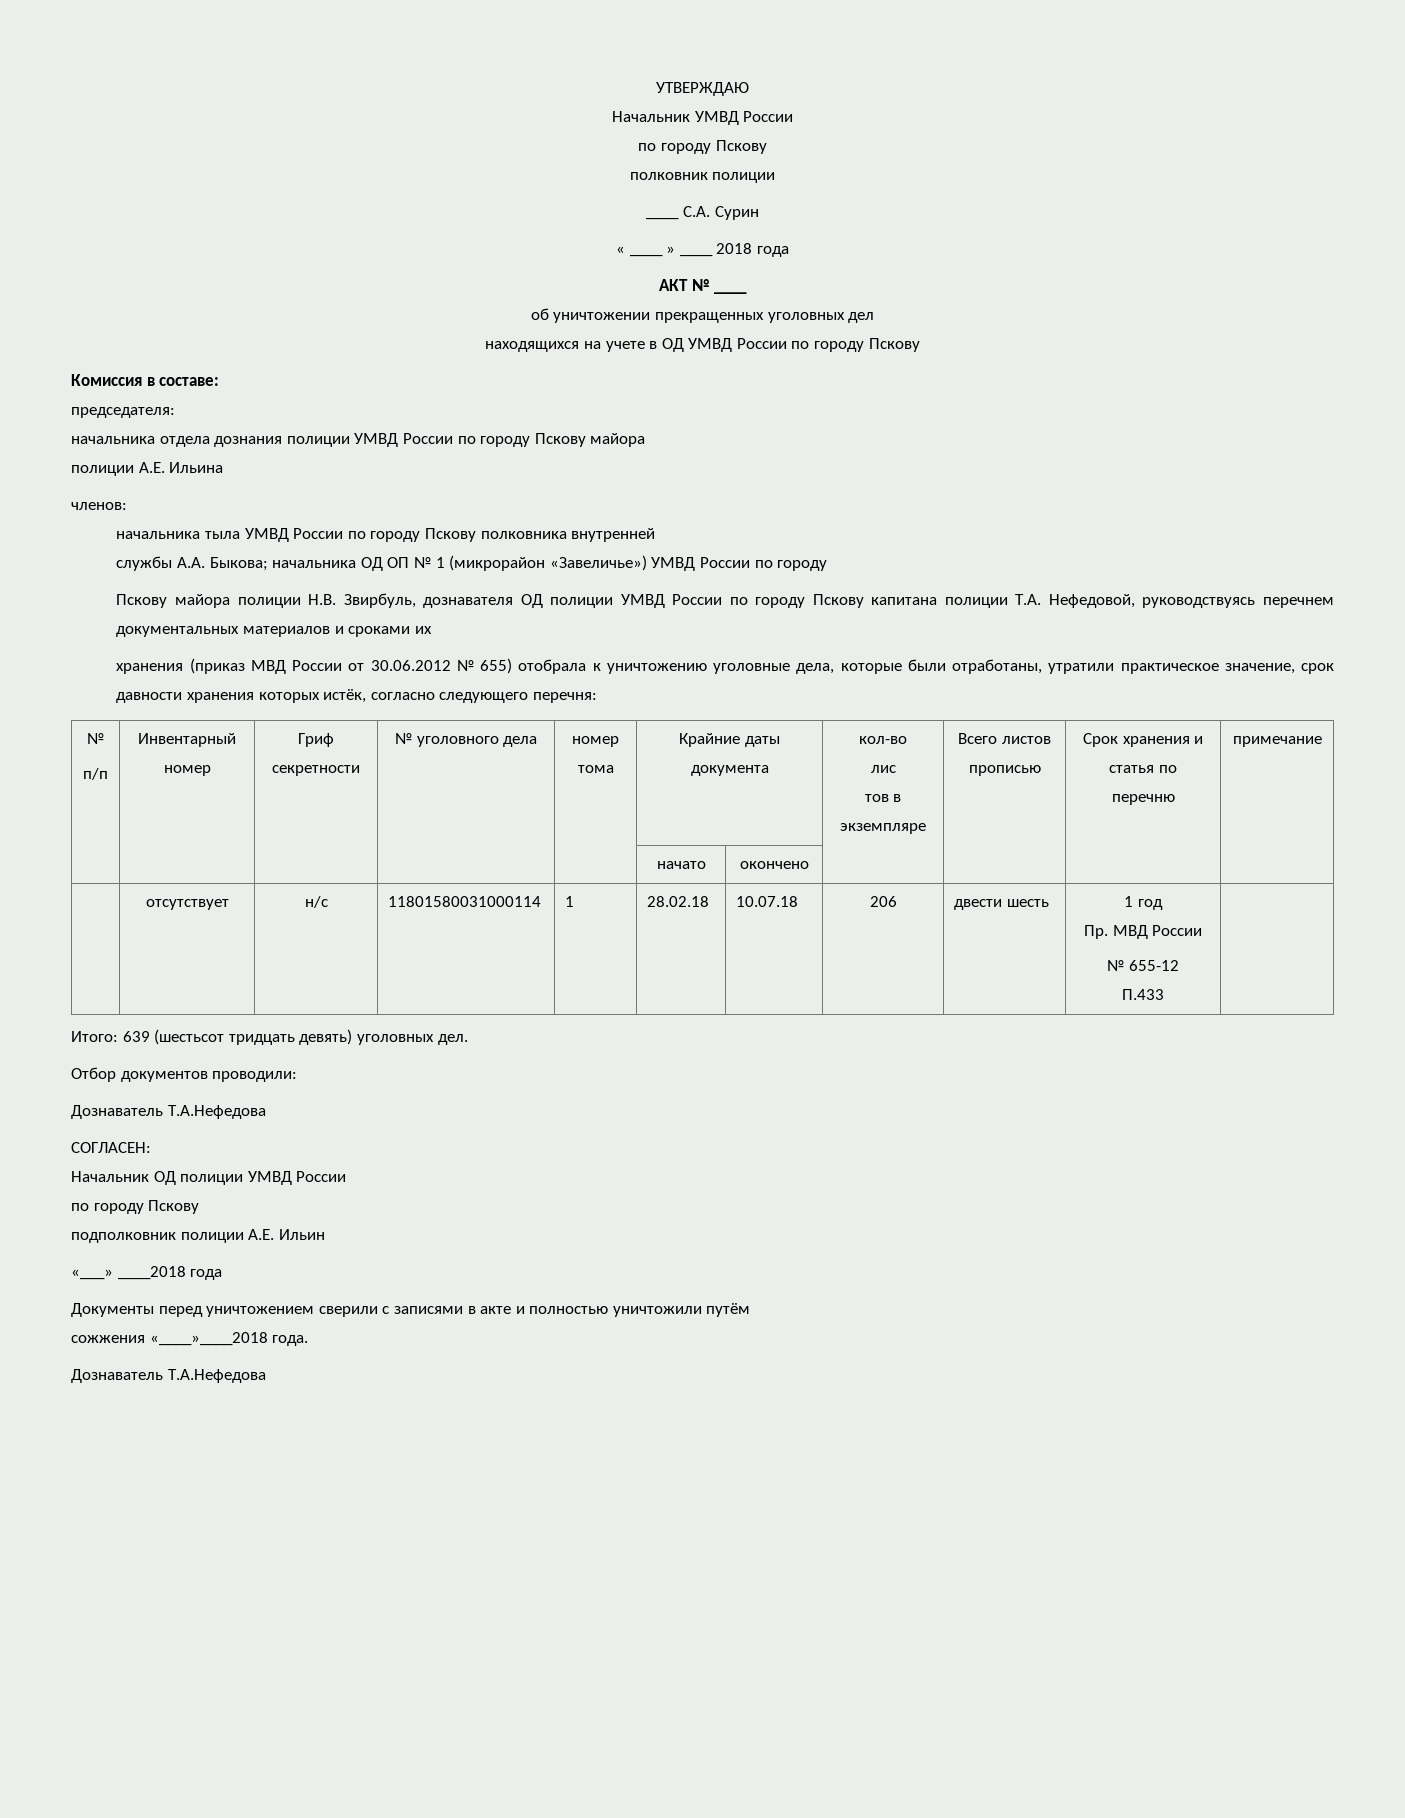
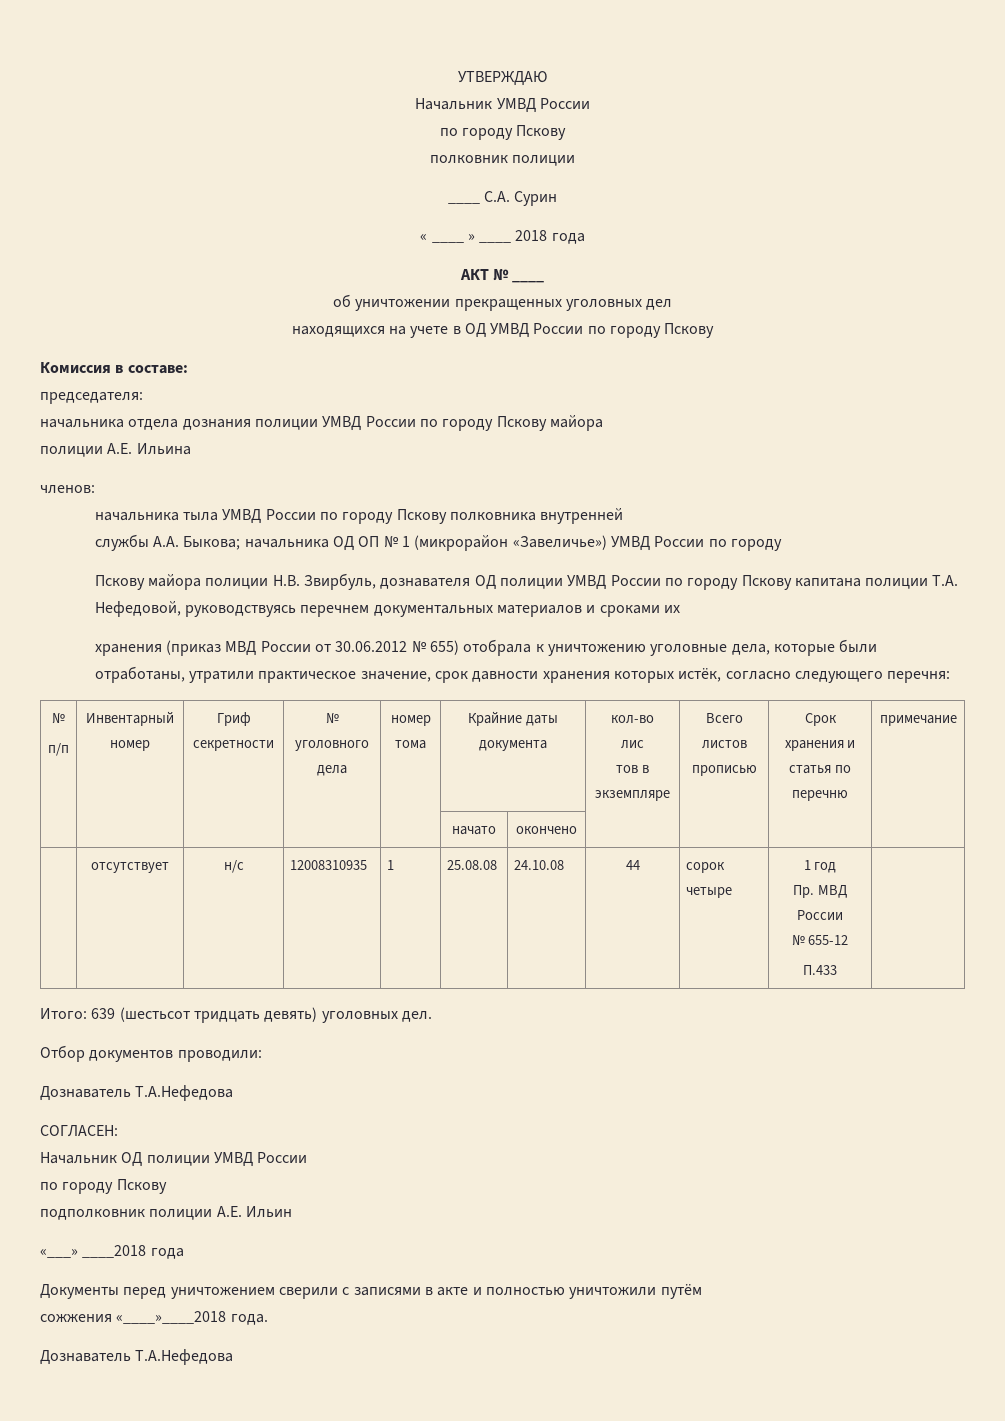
[388,896,542,907] [565,896,575,907] [647,896,710,907] [736,896,799,907] [869,896,897,907] [954,899,1049,910] 11801580031000114 | 1 | 28.02.18 | 10.07.18 | 206 | двести шесть -> [290,860,368,870] [387,860,395,870] [447,860,498,870] [514,860,565,870] [625,860,640,870] [686,862,726,873] [686,887,733,898] 12008310935 | 1 | 25.08.08 | 24.10.08 | 44 | сорок четыре

